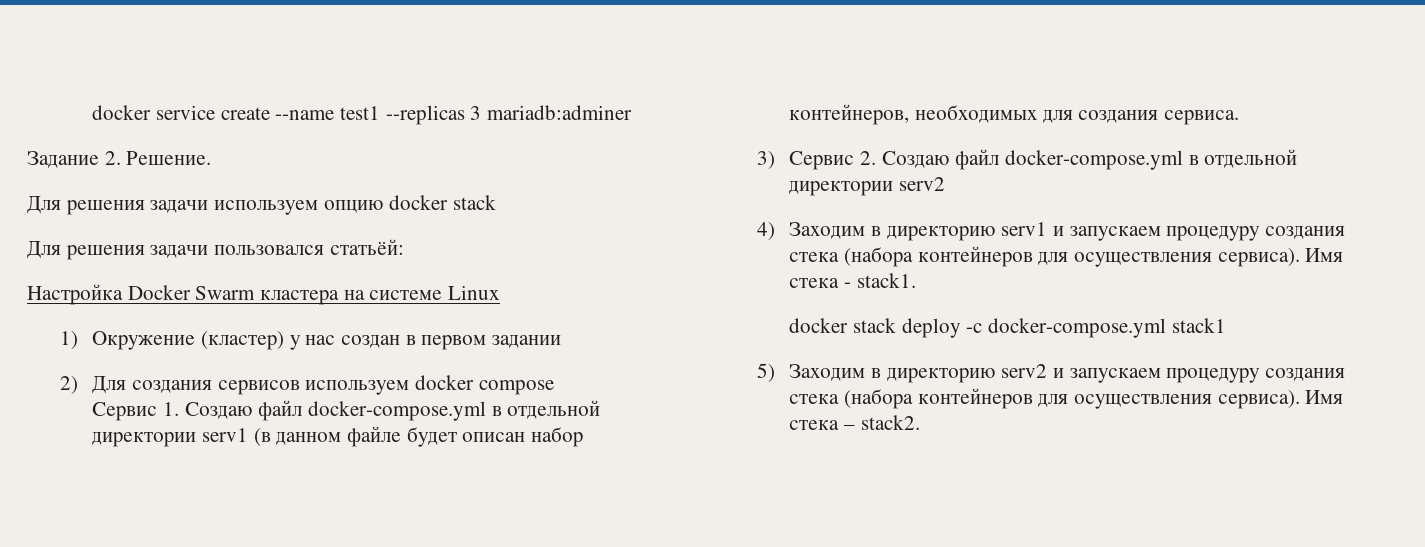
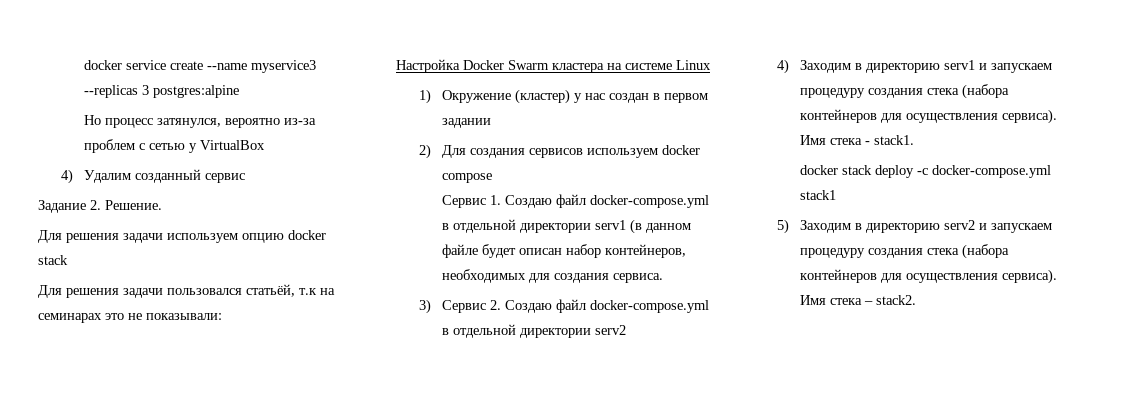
[340,106,381,120] test1 -> [251,60,317,73] myservice3
[487,105,633,120] mariadb:adminer -> [153,85,240,98] [84,115,317,128] [84,139,266,153] [61,169,246,184] postgres:alpine // Но процесс затянулся, вероятно из-за проблем с сетью у VirtualBox // 4) Удалим созданный сервис
[329,239,404,255] статьёй: -> [246,284,335,297] [38,313,222,323] статьёй, т.к на семинарах это не показывали:

